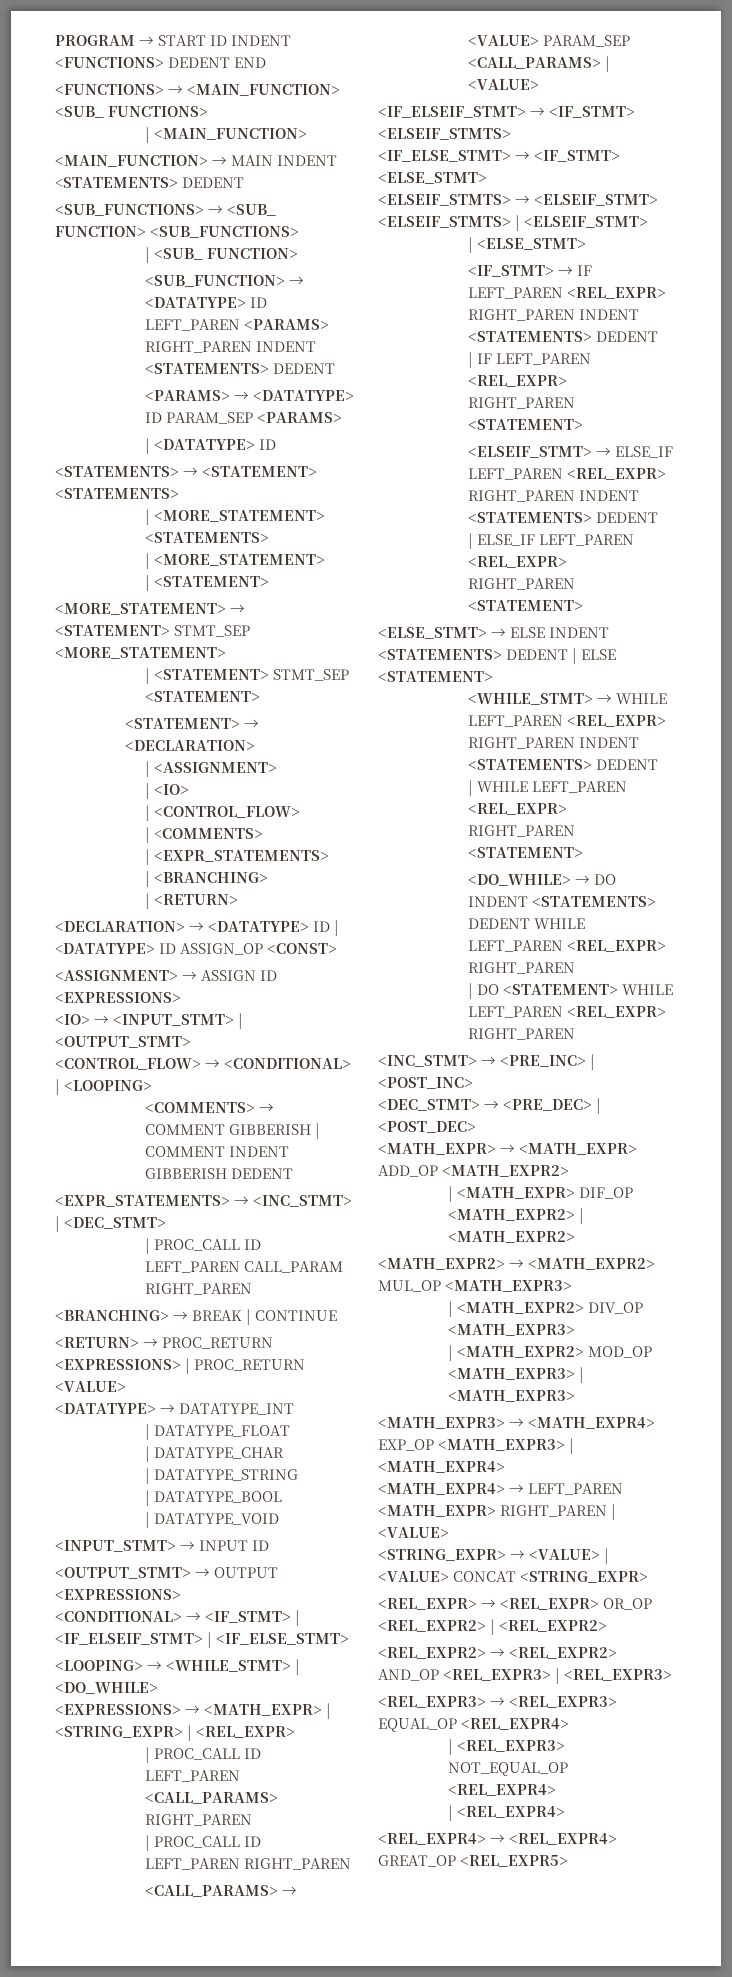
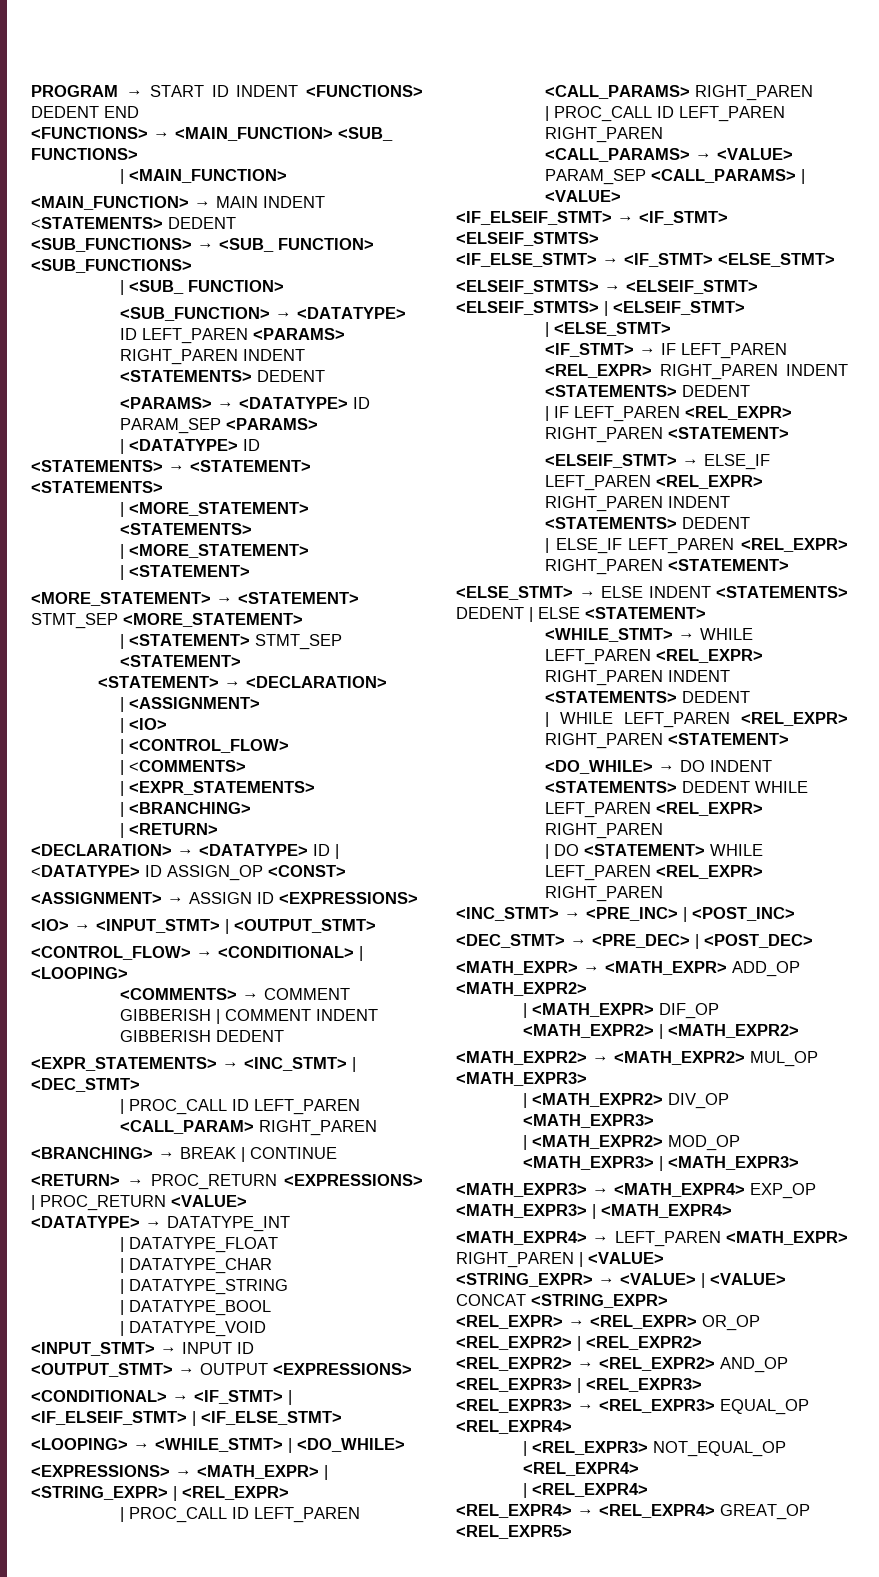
[243,1261,343,1273] CALL_PARAM -> [119,1120,254,1134] <CALL_PARAM>

